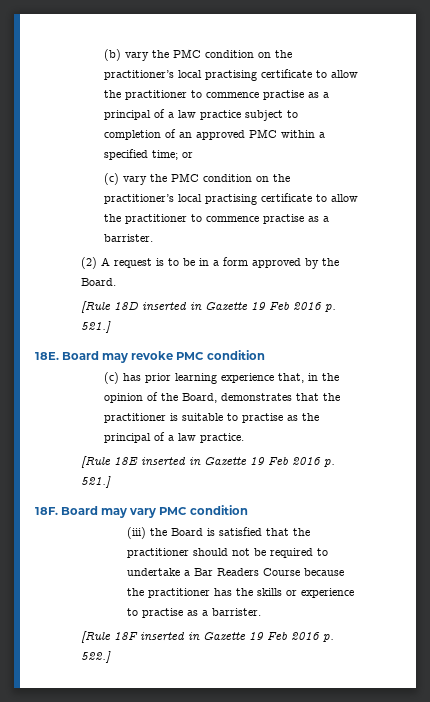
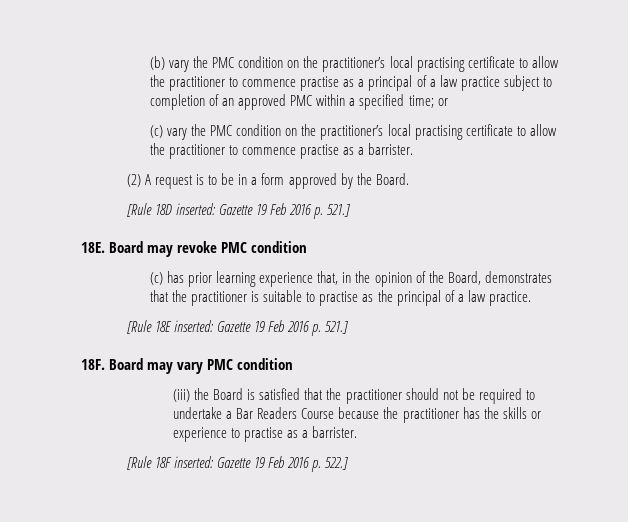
[141,302,202,311] inserted in -> [176,203,217,215] inserted:
[140,457,201,466] inserted in -> [174,320,215,332] inserted:
[139,632,200,641] inserted in -> [174,456,215,468] inserted:

